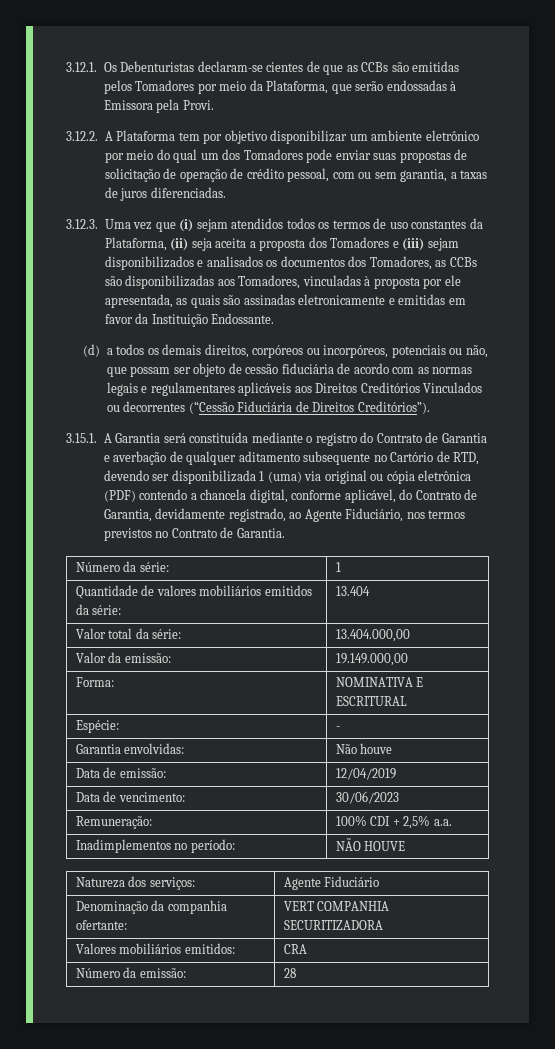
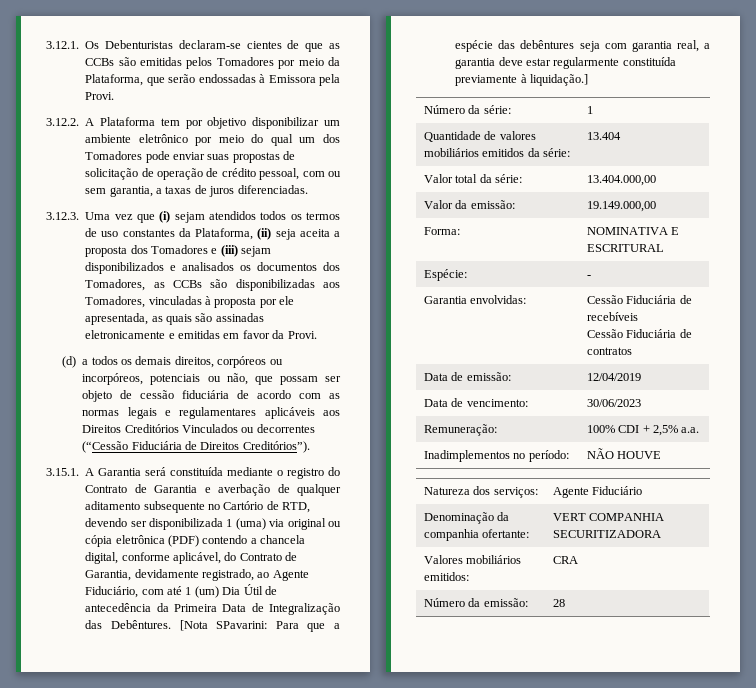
[151,313,275,327] Instituição Endossante. -> [287,331,317,339] Provi.
[406,510,466,519] [103,527,285,541] nos termos previstos no Contrato de Garantia. -> [141,584,277,598] [85,603,340,615] [85,620,340,632] [455,40,710,52] [455,57,676,69] [455,74,588,86] com até 1 (um) Dia Útil de antecedência da Primeira Data de Integralização das Debêntures. [Nota SPavarini: Para que a espécie das debêntures seja com garantia real, a garantia deve estar regularmente constituída previamente à liquidação.]
[335,743,393,754] Não houve -> [586,295,692,304] [586,312,638,321] [586,329,692,338] [586,347,632,355] Cessão Fiduciária de recebíveis // Cessão Fiduciária de contratos

